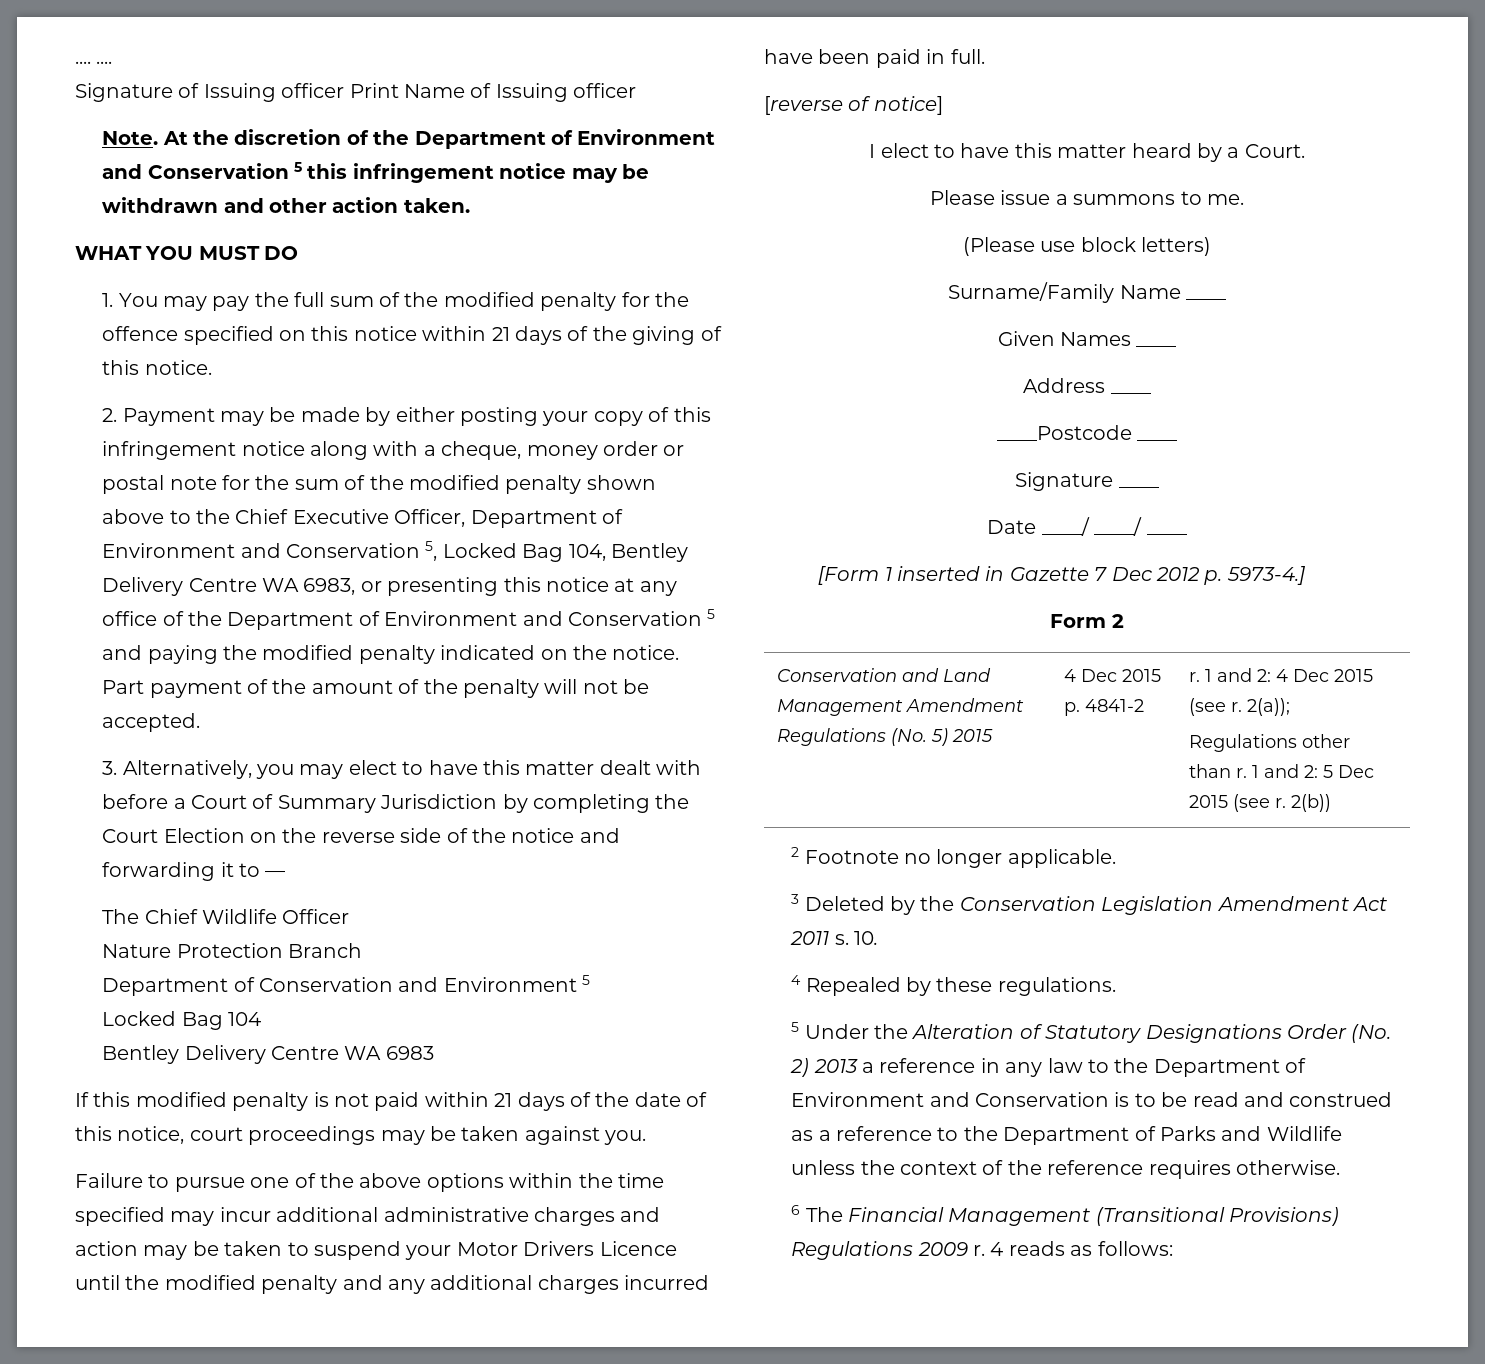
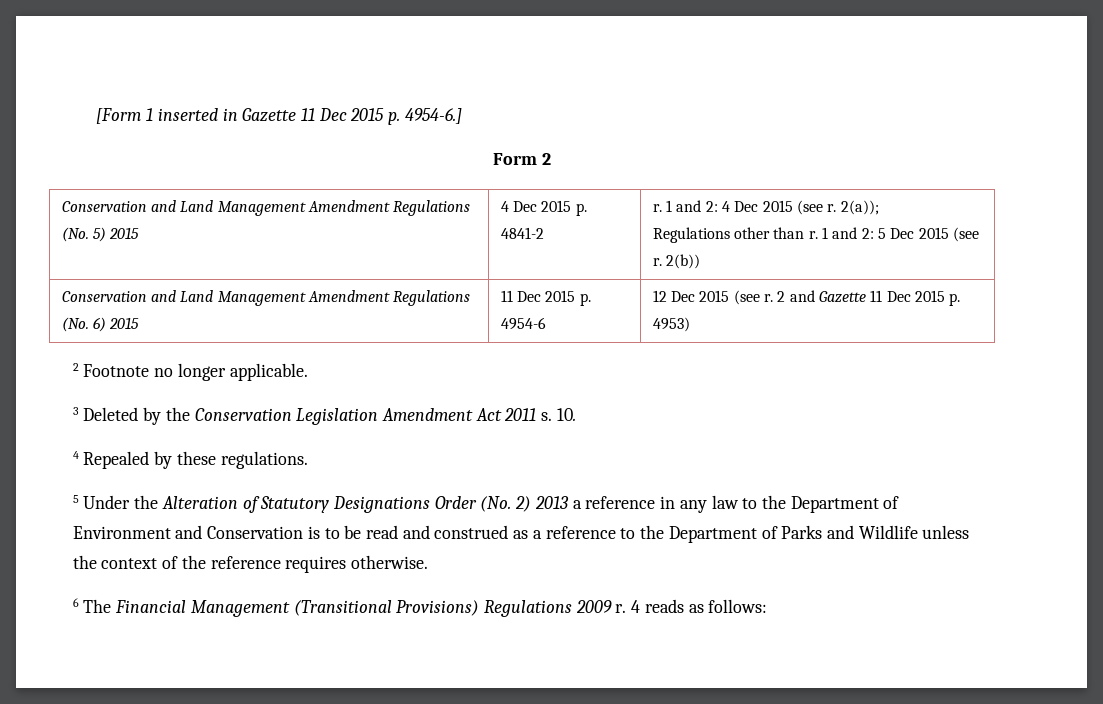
[75,61,113,64] [75,83,637,102] [102,129,716,149] [102,162,649,183] [102,197,470,213] [75,246,299,260] [102,292,689,311] [102,326,722,345] [102,360,212,375] [102,407,711,426] [102,441,685,460] [102,475,656,494] [102,509,623,528] [102,541,688,562] [102,577,677,596] [102,609,716,630] [102,645,680,664] [102,679,650,698] [102,713,201,732] [102,760,702,779] [102,794,690,813] [102,828,620,843] [102,862,286,881] [102,909,350,924] [102,943,362,958] [102,975,591,996] [102,1011,261,1030] [102,1045,434,1064] [75,1092,708,1111] [75,1126,647,1145] [75,1173,664,1192] [75,1207,661,1226] [75,1241,677,1260] [75,1275,710,1294] [764,49,985,68] [764,96,943,115] [869,143,1305,162] [930,190,1244,205] [962,237,1212,256] [948,282,1181,303] [1185,299,1226,300] [997,331,1131,346] [1136,346,1177,347] [1023,378,1106,393] [1110,393,1151,394] [996,425,1178,441] [1015,472,1159,491] [987,517,1187,536] .... .... // Signature of Issuing officer Print Name of Issuing officer // Note. At the discretion of the Department of Environment and Conservation 5 this infringement notice may be withdrawn and other action taken. // WHAT YOU MUST DO // 1. You may pay the full sum of the modified penalty for the offence specified on this notice within 21 days of the giving of this notice. // 2. Payment may be made by either posting your copy of this infringement notice along with a cheque, money order or postal note for the sum of the modified penalty shown above to the Chief Executive Officer, Department of Environment and Conservation 5, Locked Bag 104, Bentley Delivery Centre WA 6983, or presenting this notice at any office of the Department of Environment and Conservation 5 and paying the modified penalty indicated on the notice. Part payment of the amount of the penalty will not be accepted. // 3. Alternatively, you may elect to have this matter dealt with before a Court of Summary Jurisdiction by completing the Court Election on the reverse side of the notice and forwarding it to — // The Chief Wildlife Officer // Nature Protection Branch // Department of Conservation and Environment 5 // Locked Bag 104 // Bentley Delivery Centre WA 6983 // If this modified penalty is not paid within 21 days of the date of this notice, court proceedings may be taken against you. // Failure to pursue one of the above options within the time specified may incur additional administrative charges and action may be taken to suspend your Motor Drivers Licence until the modified penalty and any additional charges incurred have been paid in full. // [reverse of notice] // I elect to have this matter heard by a Court. // Please issue a summons to me. // (Please use block letters) // Surname/Family Name ____ // Given Names ____ // Address ____ // ____Postcode ____ // Signature ____ // Date ____/ ____/ ____ // -> (96, 116) none
[1094,566,1306,585] 7 Dec 2012 p. 5973-4.] -> [301,108,462,125] 11 Dec 2015 p. 4954-6.]
(1332, 803) none -> [61,290,471,306] [61,317,140,332] [500,290,591,306] [500,317,546,330] [652,290,961,306] [652,317,690,332] // Conservation and Land Management Amendment Regulations (No. 6) 2015 | 11 Dec 2015 p. 4954-6 | 12 Dec 2015 (see r. 2 and Gazette 11 Dec 2015 p. 4953)

